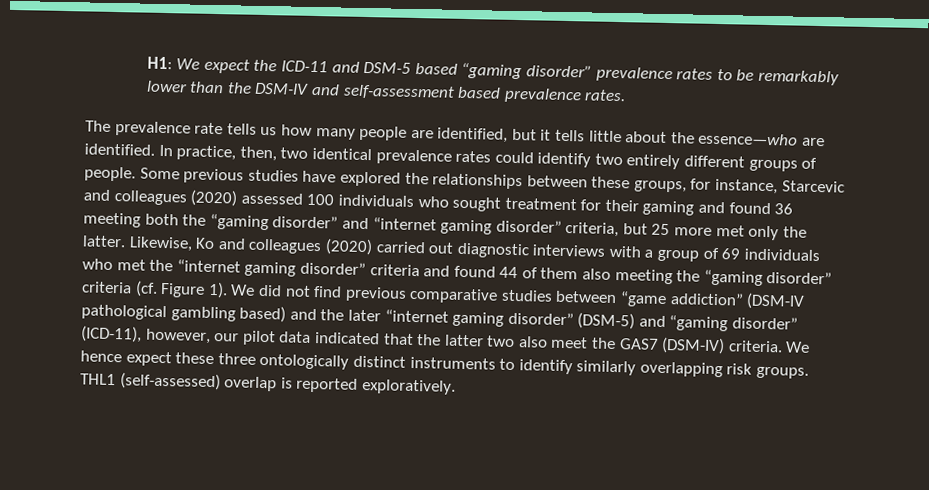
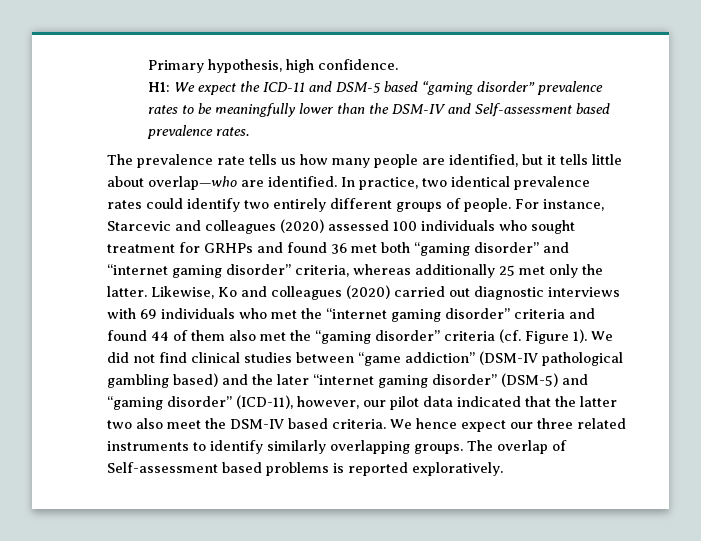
(146, 63) none -> [147,59,398,73] Primary hypothesis, high confidence. //
[757,69,839,86] remarkably -> [214,103,296,117] meaningfully
[342,84,455,100] self-assessment -> [474,103,572,117] Self-assessment
[670,132,799,146] the essence—who -> [148,176,237,190] overlap—who
[239,146,277,162] then, -> (418, 183) none
[139,167,712,193] Some previous studies have explored the relationships between these groups, for -> [515,199,539,209] For
[604,199,695,216] their gaming -> [204,243,253,253] GRHPs
[83,212,207,228] meeting both the -> [351,242,410,253] met both
[622,223,713,236] but 25 more -> [353,264,515,278] whereas additionally 25
[644,247,719,262] a group of -> (136, 313) none
[614,268,673,285] meeting -> [260,332,286,341] met
[344,286,499,304] previous comparative -> [191,352,240,363] clinical
[618,336,726,355] GAS7 (DSM-IV) -> [230,418,328,429] DSM-IV based
[175,352,406,370] these three ontologically distinct -> [510,418,626,429] our three related
[726,363,810,379] [80,372,278,392] risk groups. THL1 (self-assessed) overlap -> [414,440,567,454] [107,462,329,476] groups. The overlap of Self-assessment based problems

